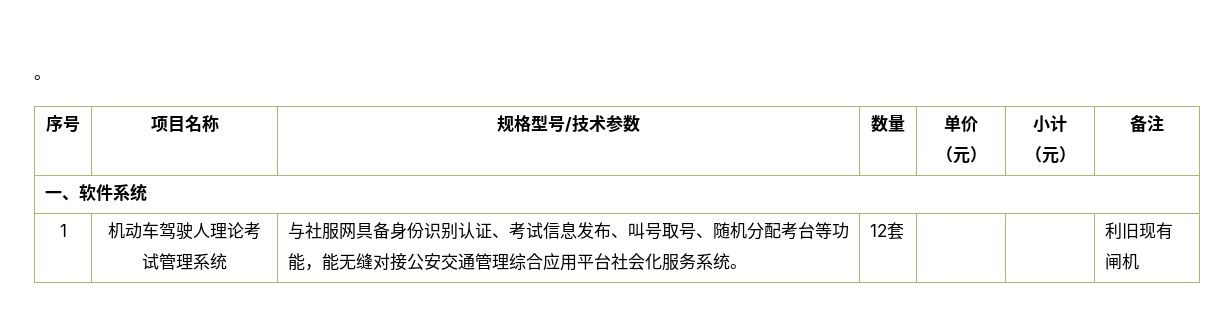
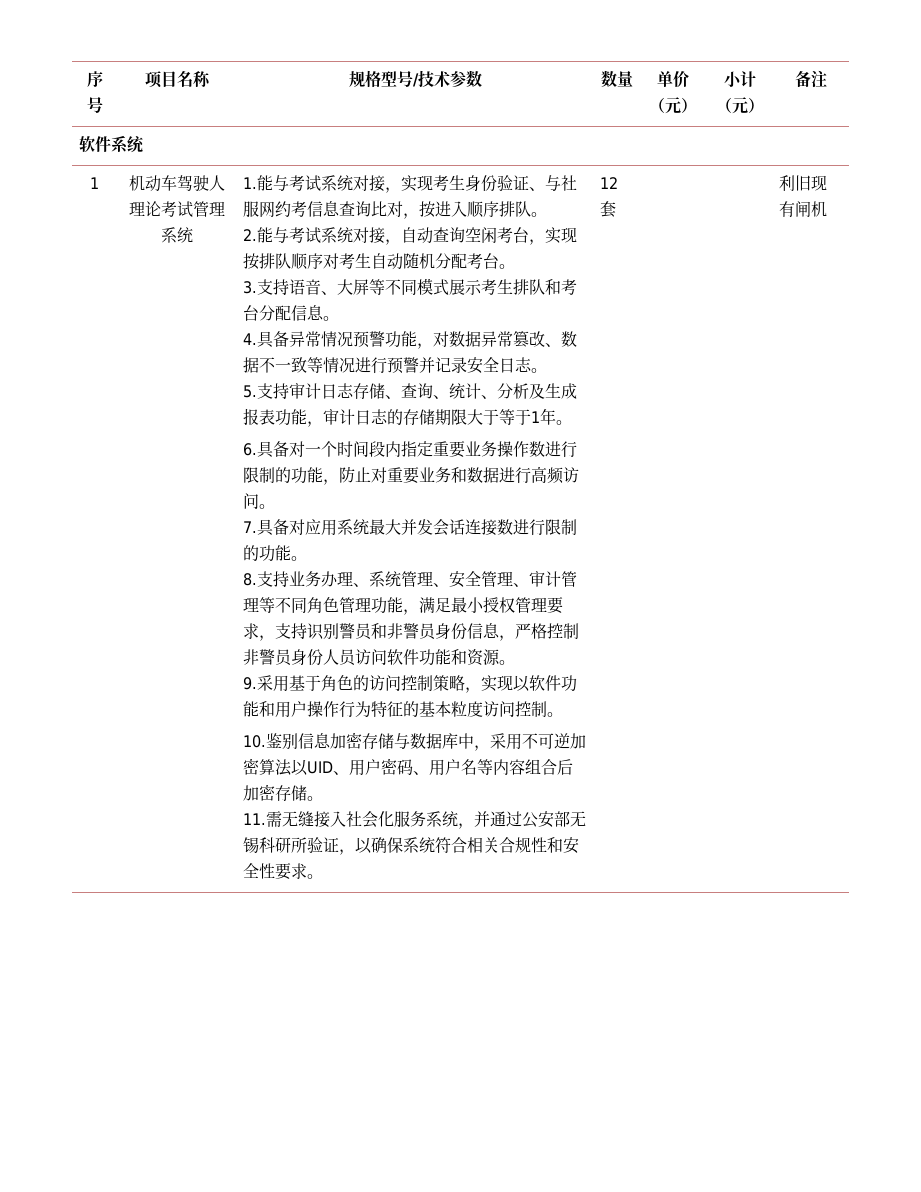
[34,75,51,80] 。 // -> (86, 79) none
[44,191,79,201] 一、 -> (827, 79) none
[287,222,849,240] [287,253,730,271] 与社服网具备身份识别认证、考试信息发布、叫号取号、随机分配考台等功能，能无缝对接公安交通管理综合应用平台社会化服务系统 -> [242,175,577,193] [242,201,547,219] [242,227,577,245] [242,253,515,270] [242,278,577,295] [242,305,339,321] [242,331,577,349] [242,357,547,374] [242,382,577,399] [242,408,572,427] [242,441,577,458] [242,466,579,485] [242,493,275,509] [242,519,577,536] [242,545,307,562] [242,570,577,588] [242,597,563,615] [242,623,579,641] [242,649,515,666] [242,675,577,693] [242,701,563,718] [242,732,586,751] [242,758,573,776] [242,784,323,801] [242,811,586,829] [242,837,579,855] [242,863,307,880] 1.能与考试系统对接，实现考生身份验证、与社服网约考信息查询比对，按进入顺序排队。 // 2.能与考试系统对接，自动查询空闲考台，实现按排队顺序对考生自动随机分配考台。 // 3.支持语音、大屏等不同模式展示考生排队和考台分配信息。 // 4.具备异常情况预警功能，对数据异常篡改、数据不一致等情况进行预警并记录安全日志。 // 5.支持审计日志存储、查询、统计、分析及生成报表功能，审计日志的存储期限大于等于1年。 // 6.具备对一个时间段内指定重要业务操作数进行限制的功能，防止对重要业务和数据进行高频访问。 // 7.具备对应用系统最大并发会话连接数进行限制的功能。 // 8.支持业务办理、系统管理、安全管理、审计管理等不同角色管理功能，满足最小授权管理要求，支持识别警员和非警员身份信息，严格控制非警员身份人员访问软件功能和资源。 // 9.采用基于角色的访问控制策略，实现以软件功能和用户操作行为特征的基本粒度访问控制。 // 10.鉴别信息加密存储与数据库中，采用不可逆加密算法以UID、用户密码、用户名等内容组合后加密存储。 // 11.需无缝接入社会化服务系统，并通过公安部无锡科研所验证，以确保系统符合相关合规性和安全性要求

